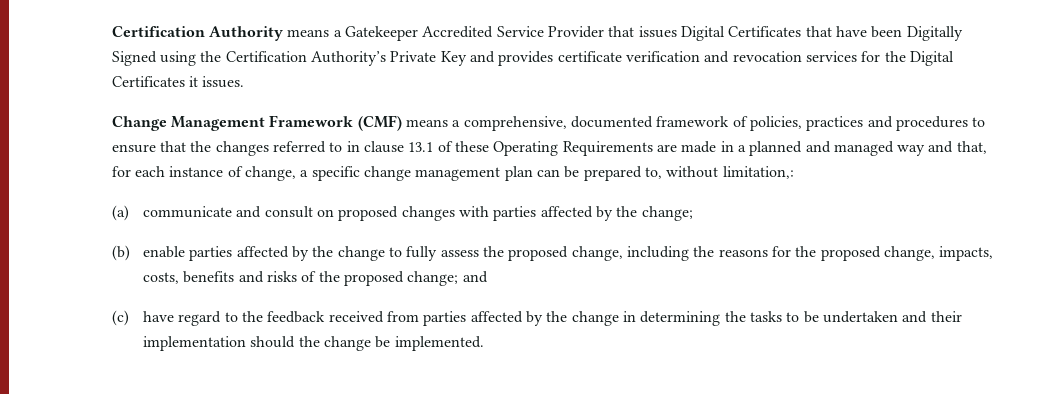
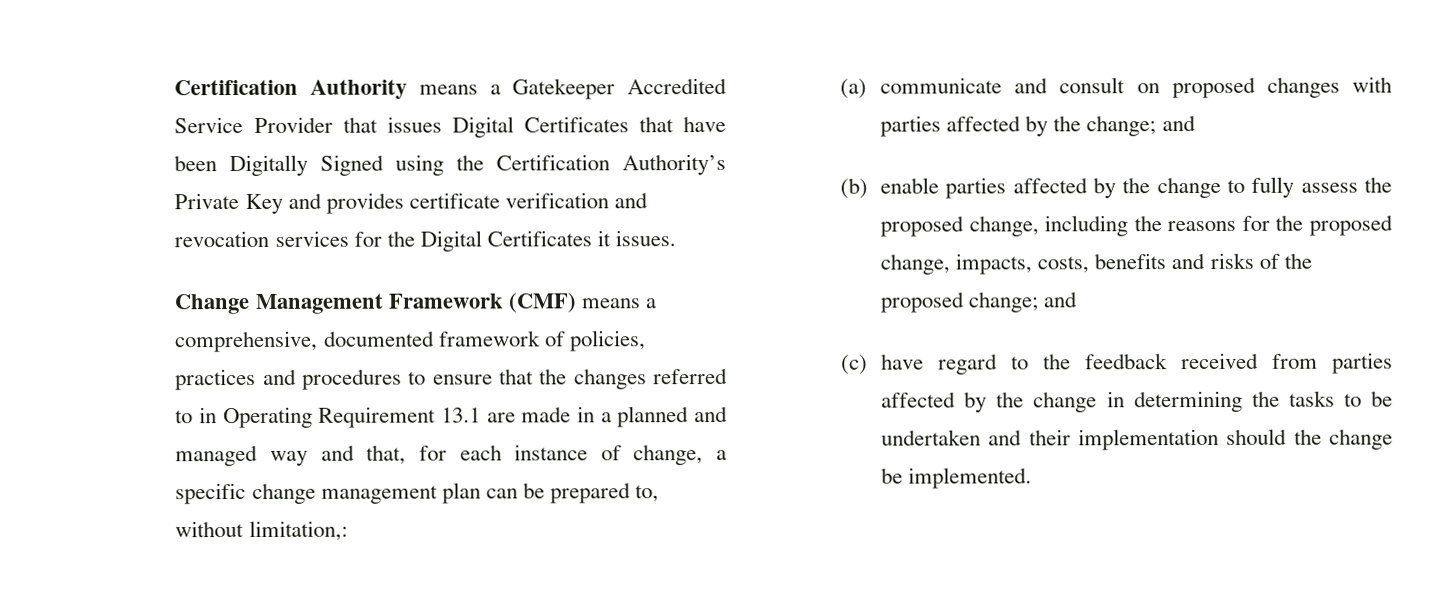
[363,141,653,156] clause 13.1 of these Operating Requirements -> [222,406,482,429] Operating Requirement 13.1
(693, 213) none -> [1161,115,1196,132] and

